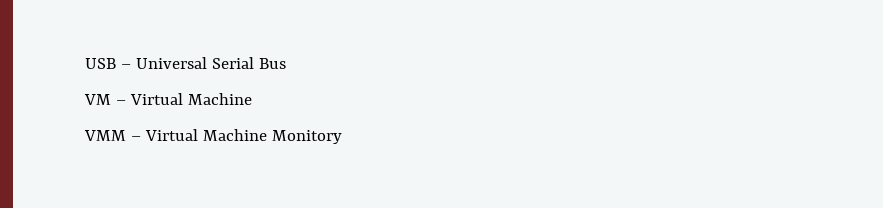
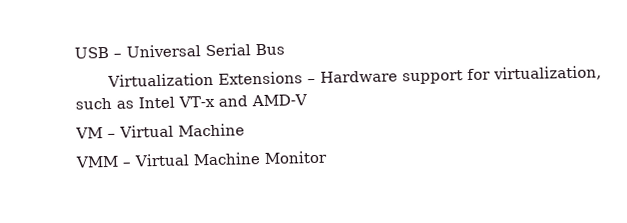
(286, 63) none -> [107,65,603,87] [75,94,308,110] // Virtualization Extensions – Hardware support for virtualization, such as Intel VT-x and AMD-V
[271,130,342,144] Monitory -> [264,150,327,164] Monitor

